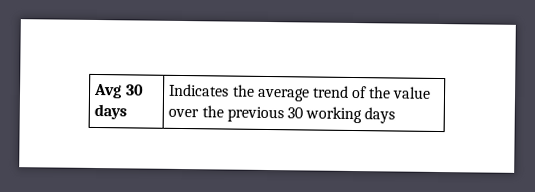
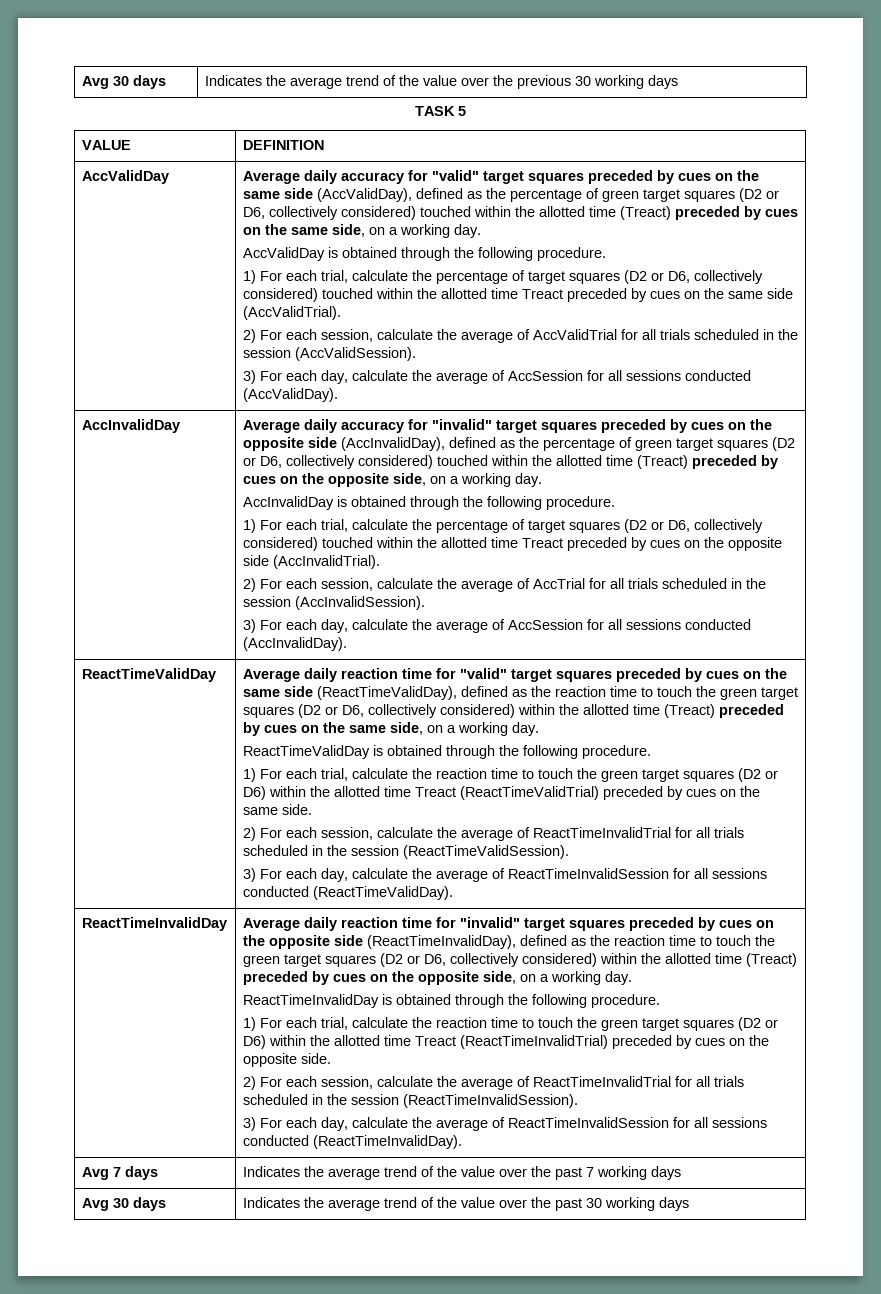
(396, 115) none -> [415,106,466,116] [81,140,131,150] [242,140,324,150] [81,170,169,184] [242,170,759,184] [242,188,779,202] [242,206,798,220] [242,224,481,238] [242,247,606,261] [242,270,763,284] [242,288,793,302] [242,306,341,320] [242,329,798,343] [242,347,416,361] [242,370,751,384] [242,388,338,402] [81,419,180,433] [242,419,772,433] [242,437,795,451] [242,455,778,469] [242,473,542,487] [242,496,615,510] [242,519,763,533] [242,537,782,551] [242,555,380,569] [242,578,766,592] [242,596,425,610] [242,619,751,633] [242,637,347,651] [81,668,216,682] [242,668,787,682] [242,686,798,700] [242,704,784,718] [242,722,539,736] [242,745,651,759] [242,768,778,782] [242,786,760,800] [242,804,312,815] [242,827,744,841] [242,845,569,859] [242,868,767,882] [242,886,453,900] [81,917,227,931] [242,917,774,931] [242,935,775,949] [242,953,797,967] [242,971,632,985] [242,994,660,1008] [242,1017,778,1031] [242,1035,769,1049] [242,1053,331,1067] [242,1076,744,1090] [242,1094,578,1108] [242,1117,767,1131] [242,1135,462,1149] [81,1166,158,1180] [242,1166,681,1180] [81,1197,166,1211] [242,1197,689,1211] // TASK 5 // VALUE | DEFINITION // AccValidDay | Average daily accuracy for "valid" target squares preceded by cues on the same side (AccValidDay), defined as the percentage of green target squares (D2 or D6, collectively considered) touched within the allotted time (Treact) preceded by cues on the same side, on a working day. // AccValidDay is obtained through the following procedure. // 1) For each trial, calculate the percentage of target squares (D2 or D6, collectively considered) touched within the allotted time Treact preceded by cues on the same side (AccValidTrial). // 2) For each session, calculate the average of AccValidTrial for all trials scheduled in the session (AccValidSession). // 3) For each day, calculate the average of AccSession for all sessions conducted (AccValidDay). // AccInvalidDay | Average daily accuracy for "invalid" target squares preceded by cues on the opposite side (AccInvalidDay), defined as the percentage of green target squares (D2 or D6, collectively considered) touched within the allotted time (Treact) preceded by cues on the opposite side, on a working day. // AccInvalidDay is obtained through the following procedure. // 1) For each trial, calculate the percentage of target squares (D2 or D6, collectively considered) touched within the allotted time Treact preceded by cues on the opposite side (AccInvalidTrial). // 2) For each session, calculate the average of AccTrial for all trials scheduled in the session (AccInvalidSession). // 3) For each day, calculate the average of AccSession for all sessions conducted (AccInvalidDay). // ReactTimeValidDay | Average daily reaction time for "valid" target squares preceded by cues on the same side (ReactTimeValidDay), defined as the reaction time to touch the green target squares (D2 or D6, collectively considered) within the allotted time (Treact) preceded by cues on the same side, on a working day. // ReactTimeValidDay is obtained through the following procedure. // 1) For each trial, calculate the reaction time to touch the green target squares (D2 or D6) within the allotted time Treact (ReactTimeValidTrial) preceded by cues on the same side. // 2) For each session, calculate the average of ReactTimeInvalidTrial for all trials scheduled in the session (ReactTimeValidSession). // 3) For each day, calculate the average of ReactTimeInvalidSession for all sessions conducted (ReactTimeValidDay). // ReactTimeInvalidDay | Average daily reaction time for "invalid" target squares preceded by cues on the opposite side (ReactTimeInvalidDay), defined as the reaction time to touch the green target squares (D2 or D6, collectively considered) within the allotted time (Treact) preceded by cues on the opposite side, on a working day. // ReactTimeInvalidDay is obtained through the following procedure. // 1) For each trial, calculate the reaction time to touch the green target squares (D2 or D6) within the allotted time Treact (ReactTimeInvalidTrial) preceded by cues on the opposite side. // 2) For each session, calculate the average of ReactTimeInvalidTrial for all trials scheduled in the session (ReactTimeInvalidSession). // 3) For each day, calculate the average of ReactTimeInvalidSession for all sessions conducted (ReactTimeInvalidDay). // Avg 7 days | Indicates the average trend of the value over the past 7 working days // Avg 30 days | Indicates the average trend of the value over the past 30 working days

